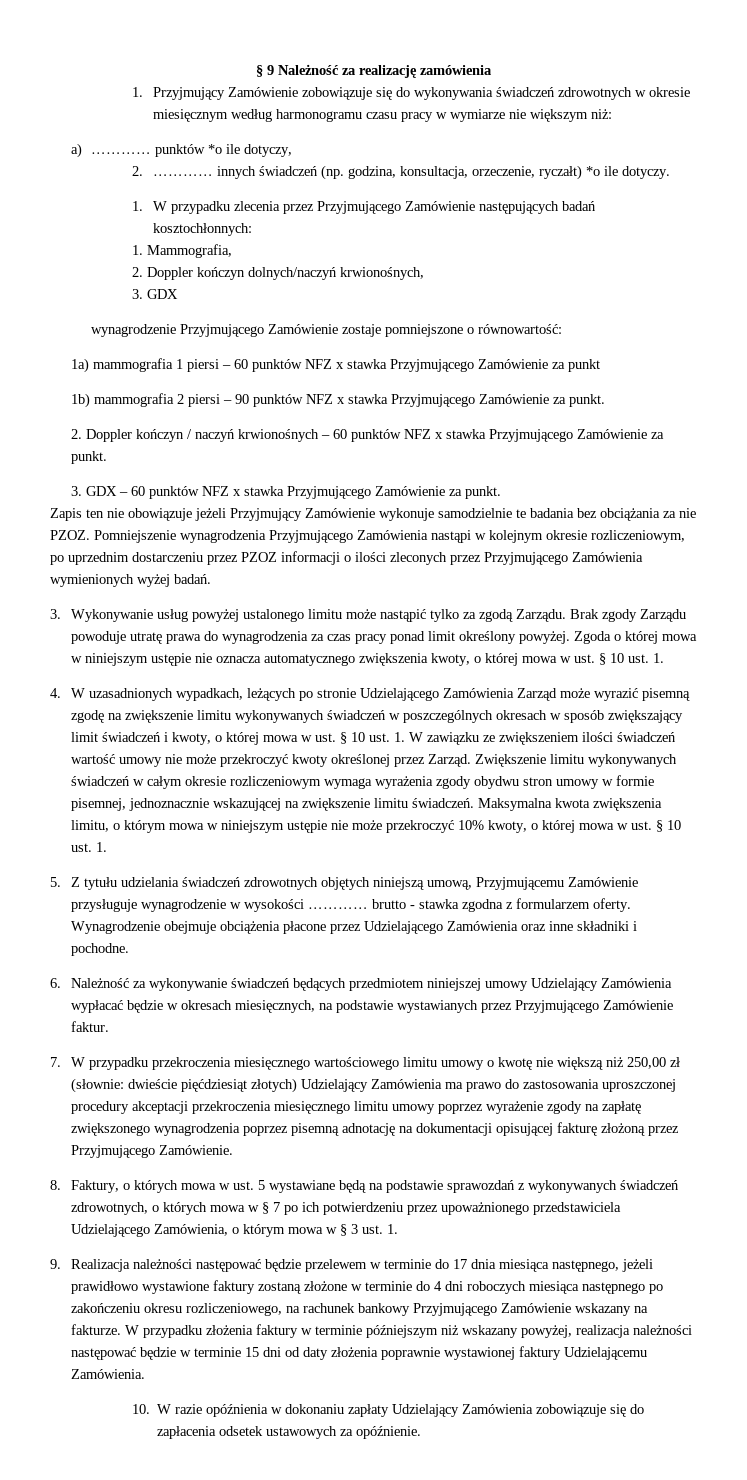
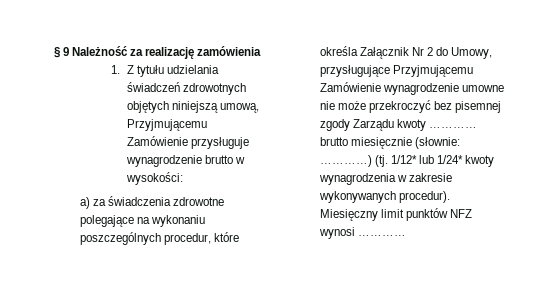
[152,87,690,100] [152,109,612,122] [70,143,293,158] [132,165,670,180] [132,201,596,214] [152,223,252,236] [132,244,233,258] [132,267,425,280] [132,289,179,299] [91,324,563,337] [70,358,600,373] [70,393,605,408] [70,429,664,442] [70,451,107,464] [70,486,501,499] [50,508,696,521] [50,530,685,543] [50,551,643,565] [50,574,211,587] [50,609,686,622] [70,631,697,644] [70,653,664,666] [50,688,690,701] [70,710,683,723] [70,732,676,745] [70,754,677,767] [70,775,654,789] [70,798,662,811] [70,820,681,833] [70,842,107,852] [50,877,61,887] Przyjmujący Zamówienie zobowiązuje się do wykonywania świadczeń zdrowotnych w okresie miesięcznym według harmonogramu czasu pracy w wymiarze nie większym niż: // a) ………… punktów *o ile dotyczy, // 2. ………… innych świadczeń (np. godzina, konsultacja, orzeczenie, ryczałt) *o ile dotyczy. // 1. W przypadku zlecenia przez Przyjmującego Zamówienie następujących badań kosztochłonnych: // 1. Mammografia, // 2. Doppler kończyn dolnych/naczyń krwionośnych, // 3. GDX // wynagrodzenie Przyjmującego Zamówienie zostaje pomniejszone o równowartość: // 1a) mammografia 1 piersi – 60 punktów NFZ x stawka Przyjmującego Zamówienie za punkt // 1b) mammografia 2 piersi – 90 punktów NFZ x stawka Przyjmującego Zamówienie za punkt. // 2. Doppler kończyn / naczyń krwionośnych – 60 punktów NFZ x stawka Przyjmującego Zamówienie za punkt. // 3. GDX – 60 punktów NFZ x stawka Przyjmującego Zamówienie za punkt. // Zapis ten nie obowiązuje jeżeli Przyjmujący Zamówienie wykonuje samodzielnie te badania bez obciążania za nie PZOZ. Pomniejszenie wynagrodzenia Przyjmującego Zamówienia nastąpi w kolejnym okresie rozliczeniowym, po uprzednim dostarczeniu przez PZOZ informacji o ilości zleconych przez Przyjmującego Zamówienia wymienionych wyżej badań. // 3. Wykonywanie usług powyżej ustalonego limitu może nastąpić tylko za zgodą Zarządu. Brak zgody Zarządu powoduje utratę prawa do wynagrodzenia za czas pracy ponad limit określony powyżej. Zgoda o której mowa w niniejszym ustępie nie oznacza automatycznego zwiększenia kwoty, o której mowa w ust. § 10 ust. 1. // 4. W uzasadnionych wypadkach, leżących po stronie Udzielającego Zamówienia Zarząd może wyrazić pisemną zgodę na zwiększenie limitu wykonywanych świadczeń w poszczególnych okresach w sposób zwiększający limit świadczeń i kwoty, o której mowa w ust. § 10 ust. 1. W zawiązku ze zwiększeniem ilości świadczeń wartość umowy nie może przekroczyć kwoty określonej przez Zarząd. Zwiększenie limitu wykonywanych świadczeń w całym okresie rozliczeniowym wymaga wyrażenia zgody obydwu stron umowy w formie pisemnej, jednoznacznie wskazującej na zwiększenie limitu świadczeń. Maksymalna kwota zwiększenia limitu, o którym mowa w niniejszym ustępie nie może przekroczyć 10% kwoty, o której mowa w ust. § 10 ust. 1. // 5. -> (121, 69) none
[229,898,631,912] [70,921,637,934] [70,943,129,956] [50,978,672,991] [70,1000,673,1013] [70,1021,109,1032] [50,1057,680,1070] [70,1078,676,1093] [70,1101,641,1114] [70,1122,679,1136] [70,1145,233,1158] [50,1180,679,1193] [70,1202,621,1215] [70,1224,398,1237] [50,1259,653,1272] [70,1280,663,1294] [70,1303,648,1316] [70,1324,692,1338] [70,1346,647,1360] [70,1369,145,1379] [132,1404,645,1417] [157,1426,422,1439] w wysokości ………… brutto - stawka zgodna z formularzem oferty. Wynagrodzenie obejmuje obciążenia płacone przez Udzielającego Zamówienia oraz inne składniki i pochodne. // 6. Należność za wykonywanie świadczeń będących przedmiotem niniejszej umowy Udzielający Zamówienia wypłacać będzie w okresach miesięcznych, na podstawie wystawianych przez Przyjmującego Zamówienie faktur. // 7. W przypadku przekroczenia miesięcznego wartościowego limitu umowy o kwotę nie większą niż 250,00 zł (słownie: dwieście pięćdziesiąt złotych) Udzielający Zamówienia ma prawo do zastosowania uproszczonej procedury akceptacji przekroczenia miesięcznego limitu umowy poprzez wyrażenie zgody na zapłatę zwiększonego wynagrodzenia poprzez pisemną adnotację na dokumentacji opisującej fakturę złożoną przez Przyjmującego Zamówienie. // 8. Faktury, o których mowa w ust. 5 wystawiane będą na podstawie sprawozdań z wykonywanych świadczeń zdrowotnych, o których mowa w § 7 po ich potwierdzeniu przez upoważnionego przedstawiciela Udzielającego Zamówienia, o którym mowa w § 3 ust. 1. // 9. Realizacja należności następować będzie przelewem w terminie do 17 dnia miesiąca następnego, jeżeli prawidłowo wystawione faktury zostaną złożone w terminie do 4 dni roboczych miesiąca następnego po zakończeniu okresu rozliczeniowego, na rachunek bankowy Przyjmującego Zamówienie wskazany na fakturze. W przypadku złożenia faktury w terminie późniejszym niż wskazany powyżej, realizacja należności następować będzie w terminie 15 dni od daty złożenia poprawnie wystawionej faktury Udzielającemu Zamówienia. // 10. W razie opóźnienia w dokonaniu zapłaty Udzielający Zamówienia zobowiązuje się do zapłacenia odsetek ustawowych za opóźnienie. -> [205,155,246,164] [126,172,184,185] [79,196,224,209] [79,215,205,227] [79,232,239,245] [319,46,493,59] [319,65,473,77] [319,82,504,95] [319,100,502,113] [319,119,477,131] [319,137,460,149] [319,155,495,167] [318,173,452,185] [318,191,450,203] [319,208,472,221] [318,227,406,239] brutto w wysokości: // a) za świadczenia zdrowotne polegające na wykonaniu poszczególnych procedur, które określa Załącznik Nr 2 do Umowy, przysługujące Przyjmującemu Zamówienie wynagrodzenie umowne nie może przekroczyć bez pisemnej zgody Zarządu kwoty ………… brutto miesięcznie (słownie: …………) (tj. 1/12* lub 1/24* kwoty wynagrodzenia w zakresie wykonywanych procedur). Miesięczny limit punktów NFZ wynosi …………

